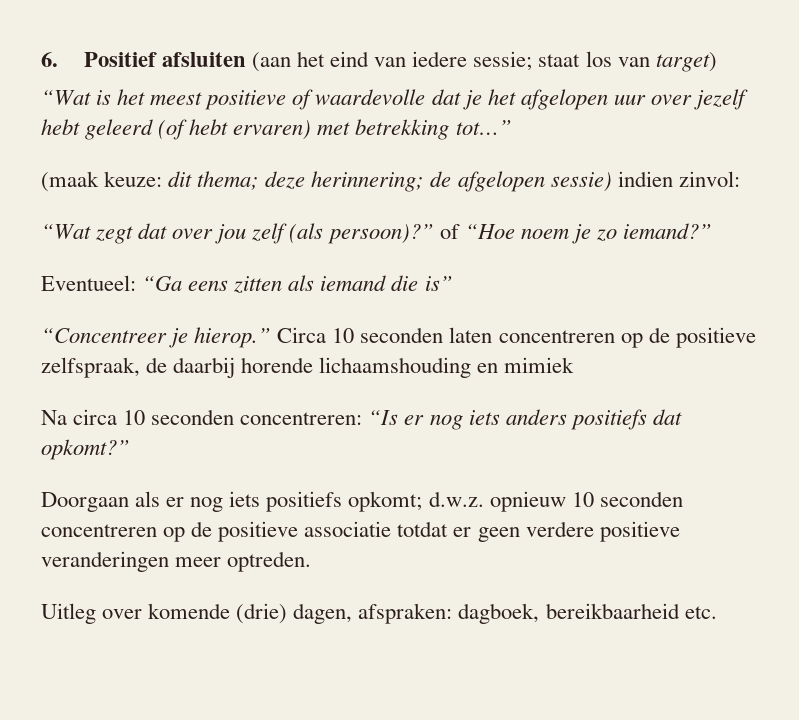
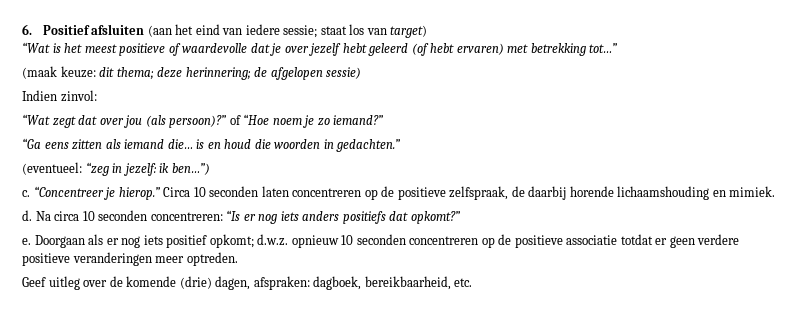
[487,89,646,110] het afgelopen uur -> (282, 49) none
[617,171,673,187] indien -> [22,90,57,101] // Indien
[251,223,288,244] zelf -> (143, 121) none
[41,275,136,291] Eventueel: -> (384, 120) none
[391,275,453,291] die is” // -> [167,139,401,152] [22,162,210,176] [22,190,30,197] die… is en houd die woorden in gedachten.” // (eventueel: “zeg in jezelf: ik ben…”) // c.
[504,357,575,373] mimiek // -> [729,186,776,197] [22,210,32,221] mimiek. // d.
(130, 449) none -> [22,238,31,245] e.
[266,491,343,512] positiefs -> [166,235,208,248] positief
[41,603,143,624] Uitleg over -> [22,276,123,290] Geef uitleg over de
[545,603,680,619] bereikbaarheid -> [364,276,451,290] bereikbaarheid,

